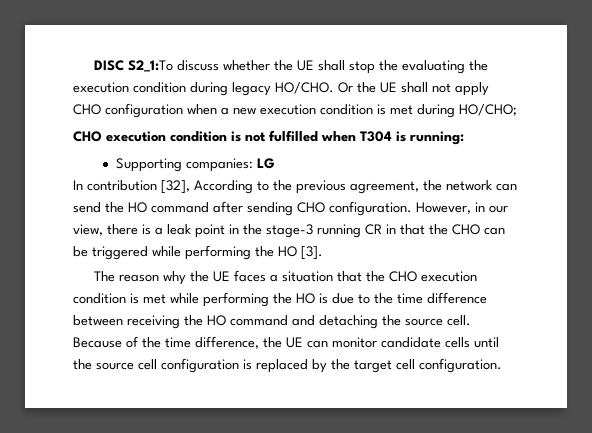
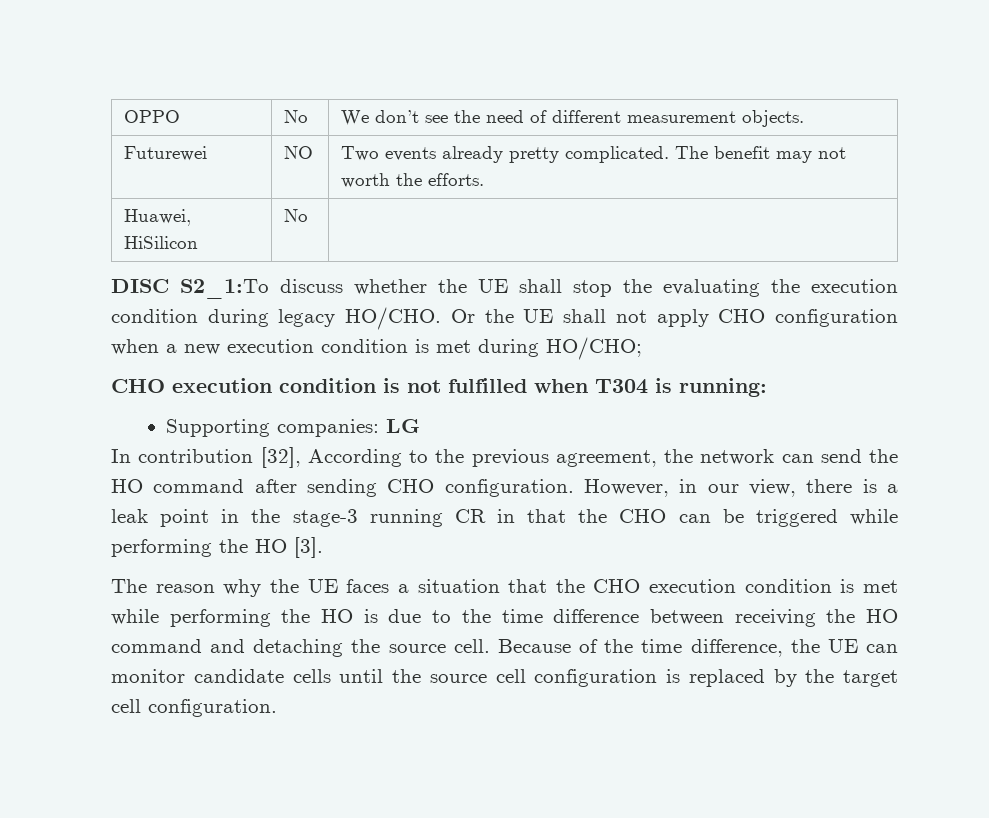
(93, 65) none -> [124,110,181,123] [284,110,309,123] [341,110,805,127] [124,146,208,161] [284,146,314,159] [341,146,847,163] [341,173,485,188] [124,209,192,226] [124,236,199,249] [284,209,309,222] OPPO | No | We don’t see the need of different measurement objects. // Futurewei | NO | Two events already pretty complicated. The benefit may not worth the efforts. // Huawei, HiSilicon | No | //

